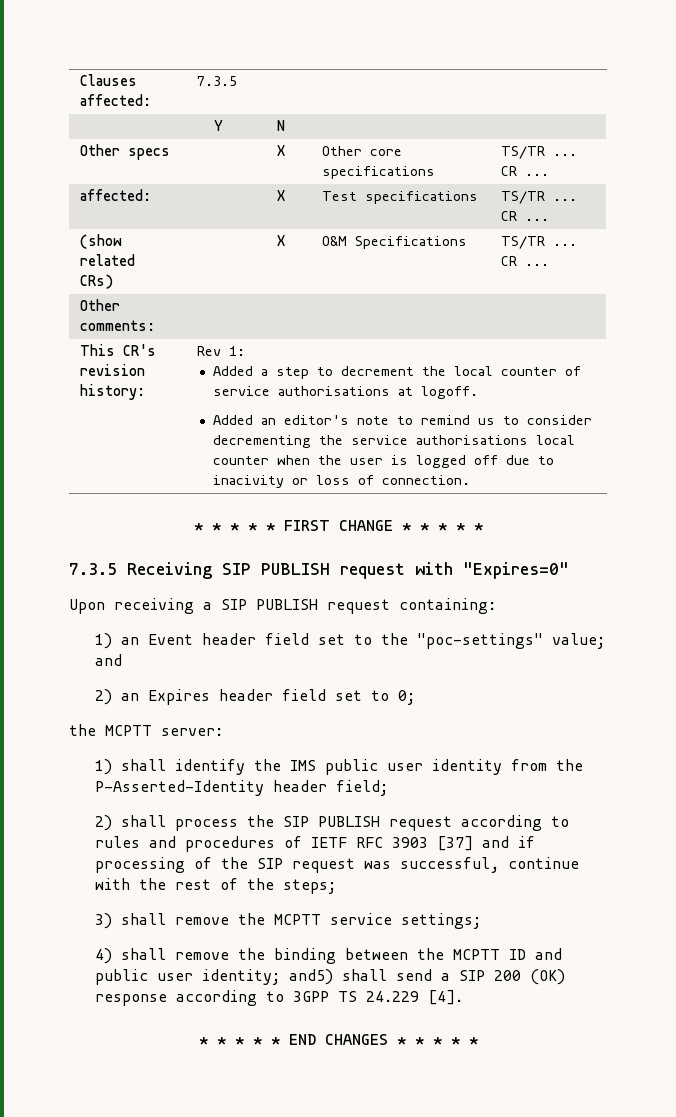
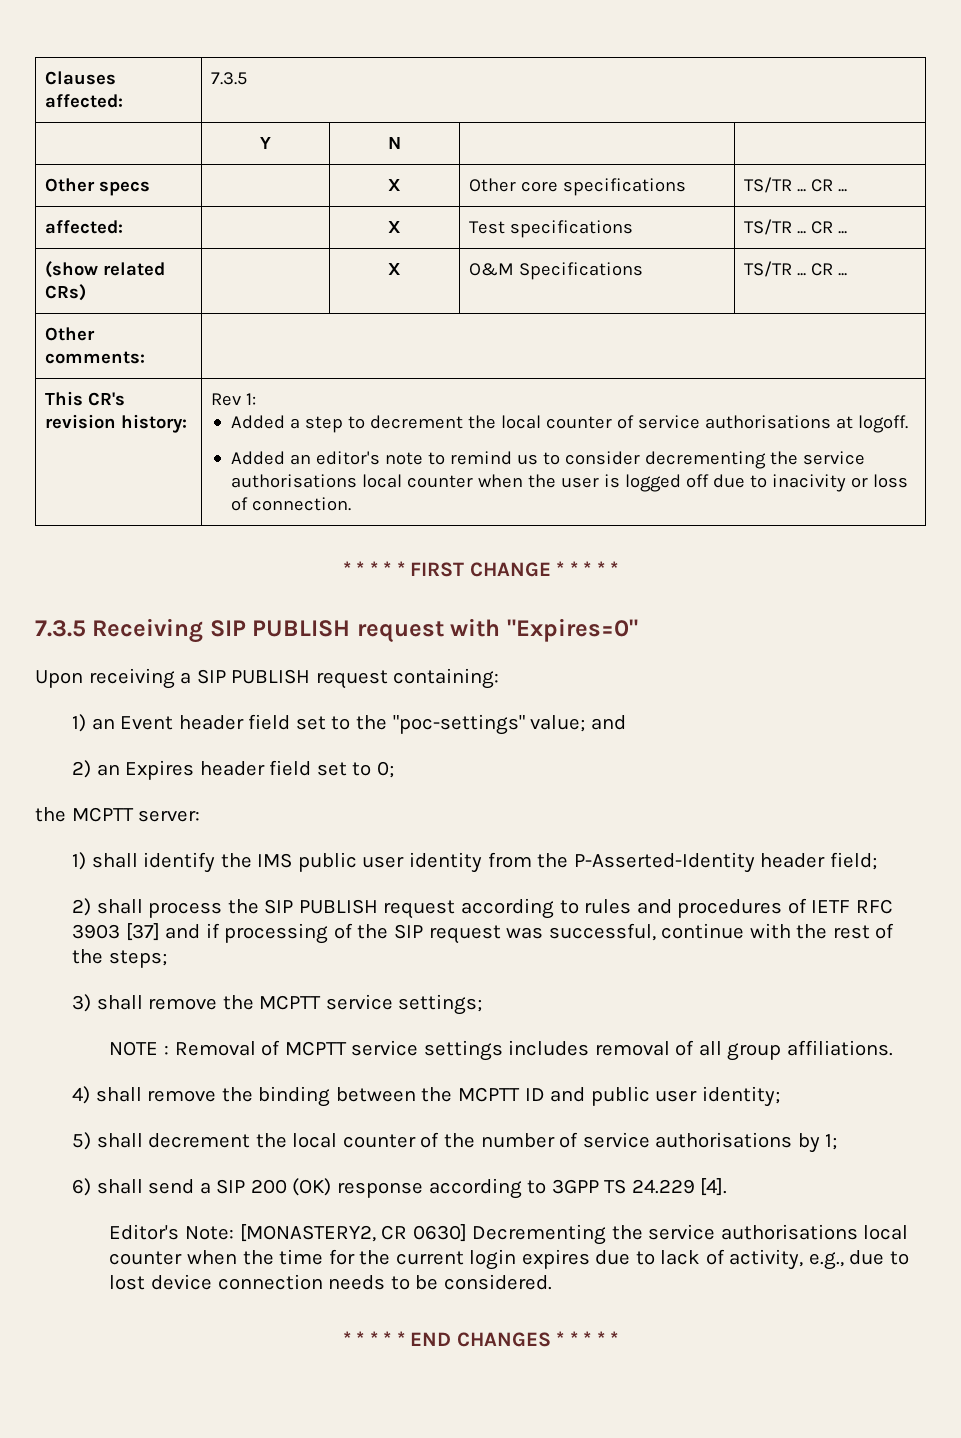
(481, 921) none -> [109,1040,893,1061] // NOTE : Removal of MCPTT service settings includes removal of all group affiliations.
[288,969,333,985] and5) -> [72,1132,838,1153] [72,1178,92,1196] // 5) shall decrement the local counter of the number of service authorisations by 1; // 6)
(463, 997) none -> [109,1224,909,1245] [109,1249,910,1270] [109,1274,552,1290] // Editor's Note: [MONASTERY2, CR 0630] Decrementing the service authorisations local counter when the time for the current login expires due to lack of activity, e.g., due to lost device connection needs to be considered.

